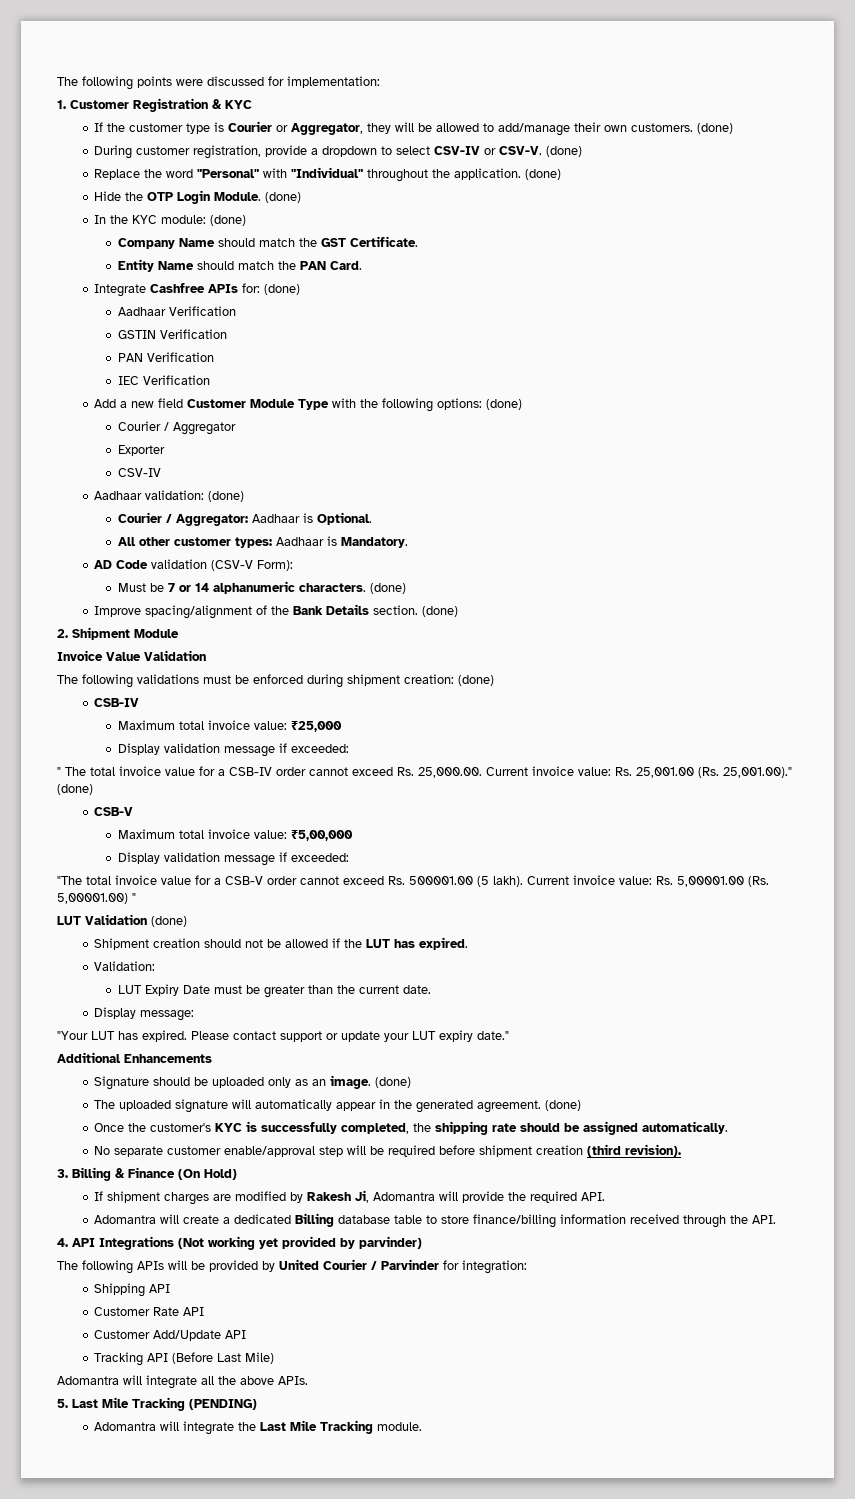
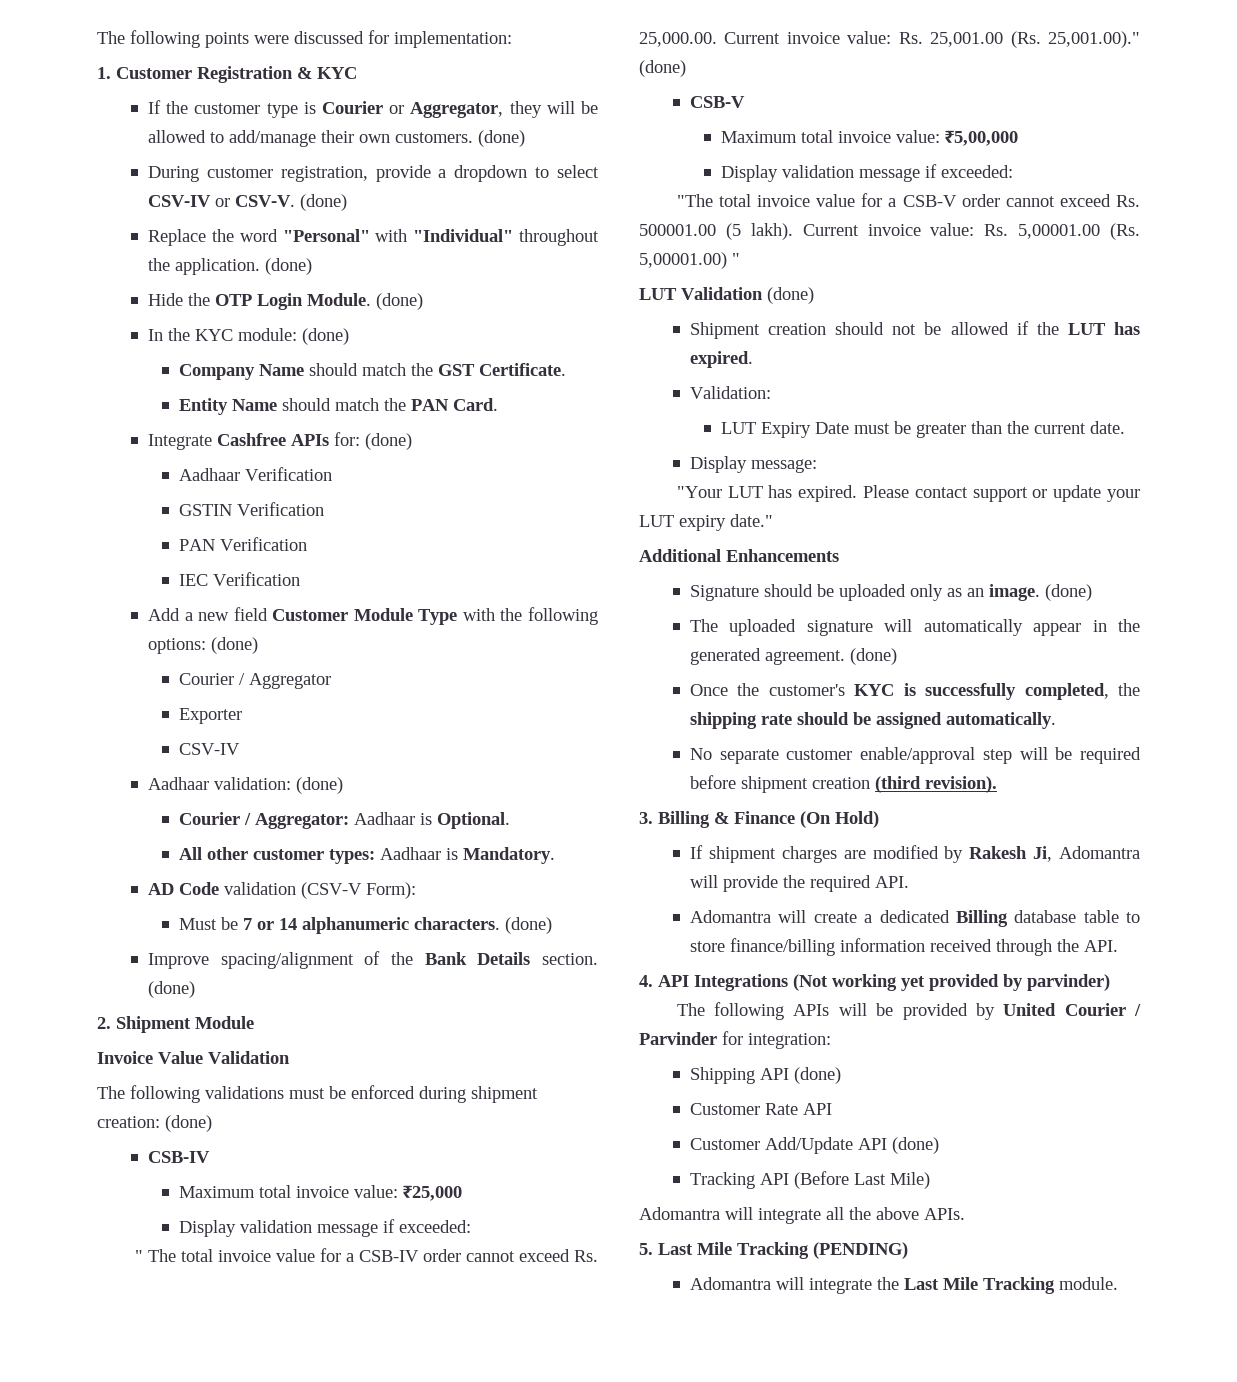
(171, 1288) none -> [794,1067,842,1084] (done)
(247, 1334) none -> [892,1137,940,1154] (done)

